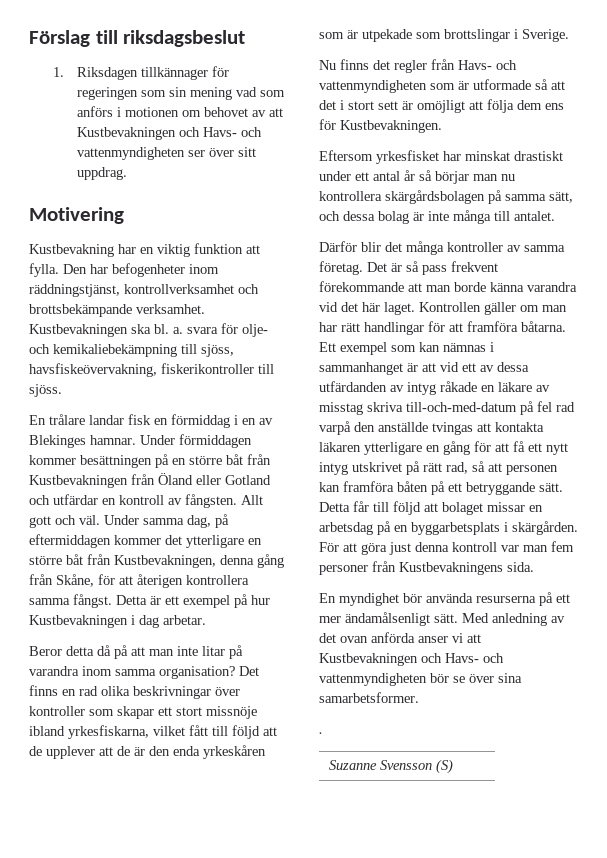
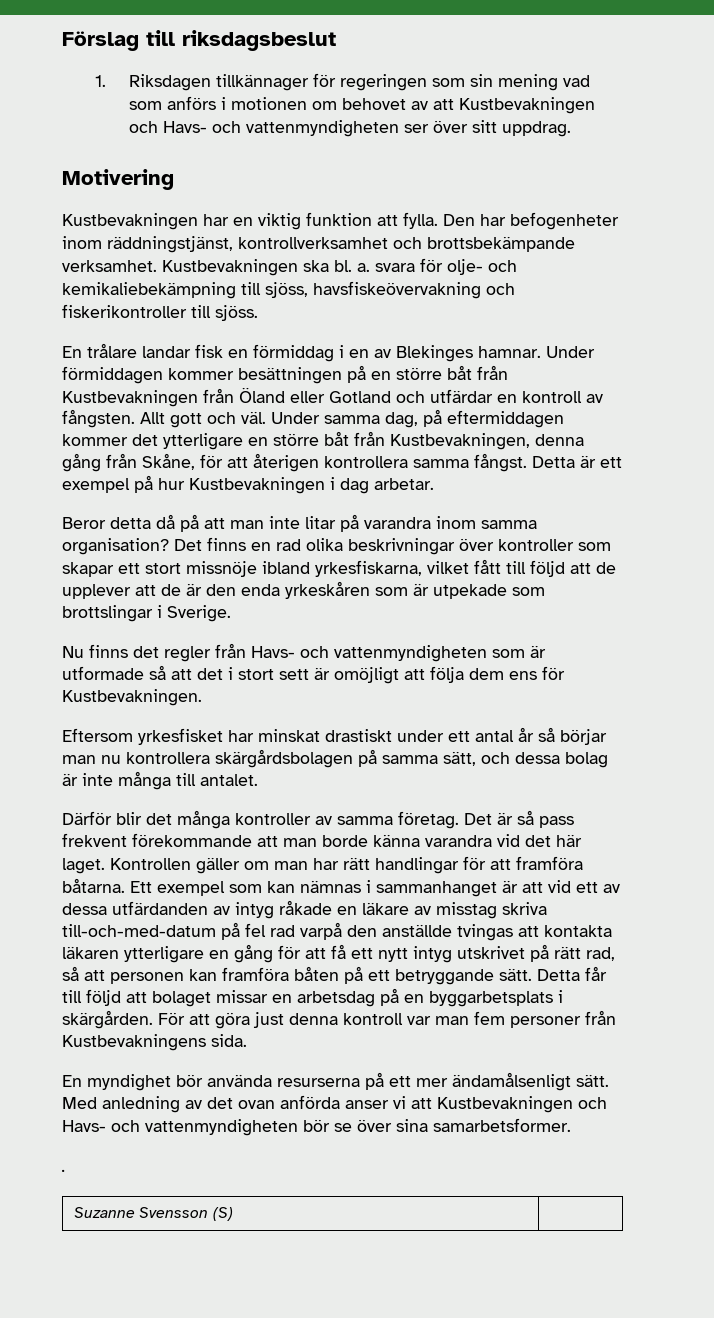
[29,244,114,257] Kustbevakning -> [62,213,198,230] Kustbevakningen
[29,363,157,377] havsfiskeövervakning, -> [313,281,515,299] havsfiskeövervakning och

